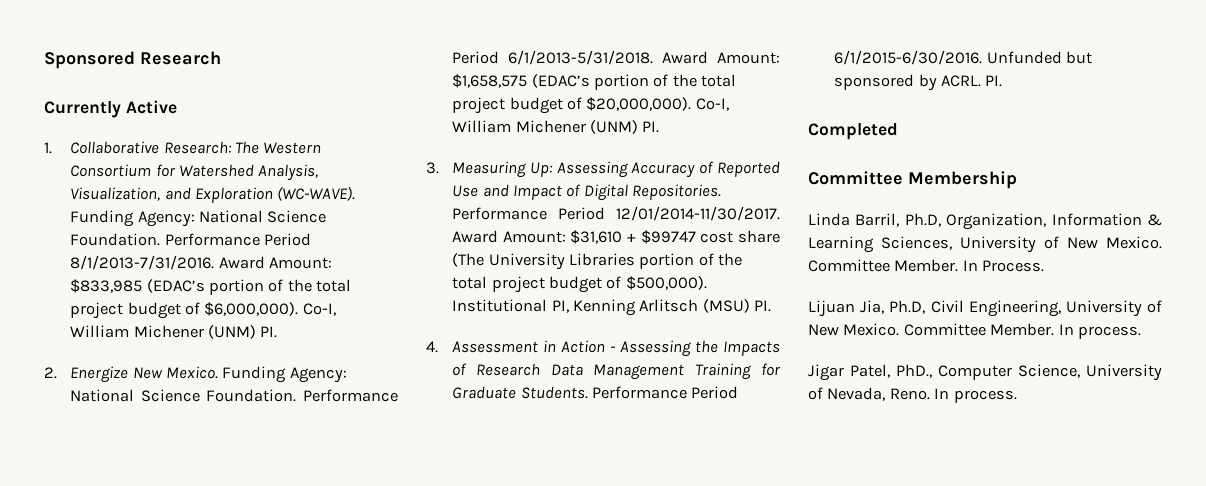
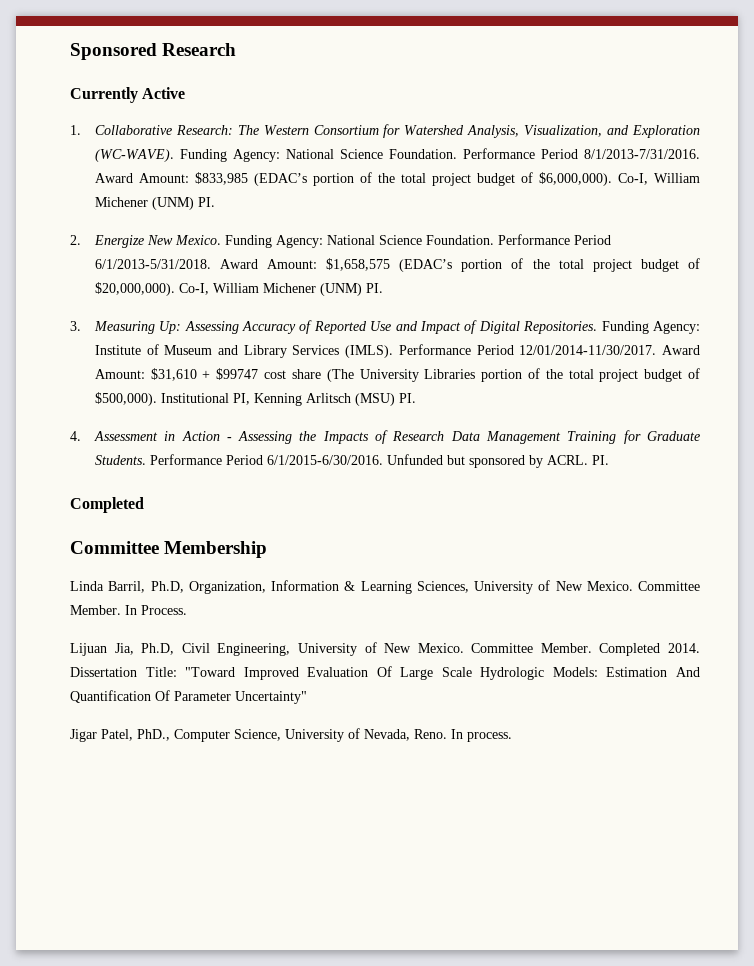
(722, 192) none -> [601,321,700,334] [94,344,394,358] Funding Agency: Institute of Museum and Library Services (IMLS).
[1058,324,1142,339] In process. -> [599,643,700,656] [70,666,700,680] [70,690,307,704] Completed 2014. Dissertation Title: "Toward Improved Evaluation Of Large Scale Hydrologic Models: Estimation And Quantification Of Parameter Uncertainty"

